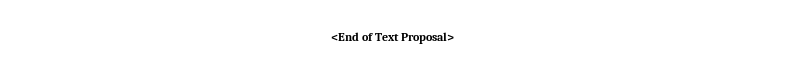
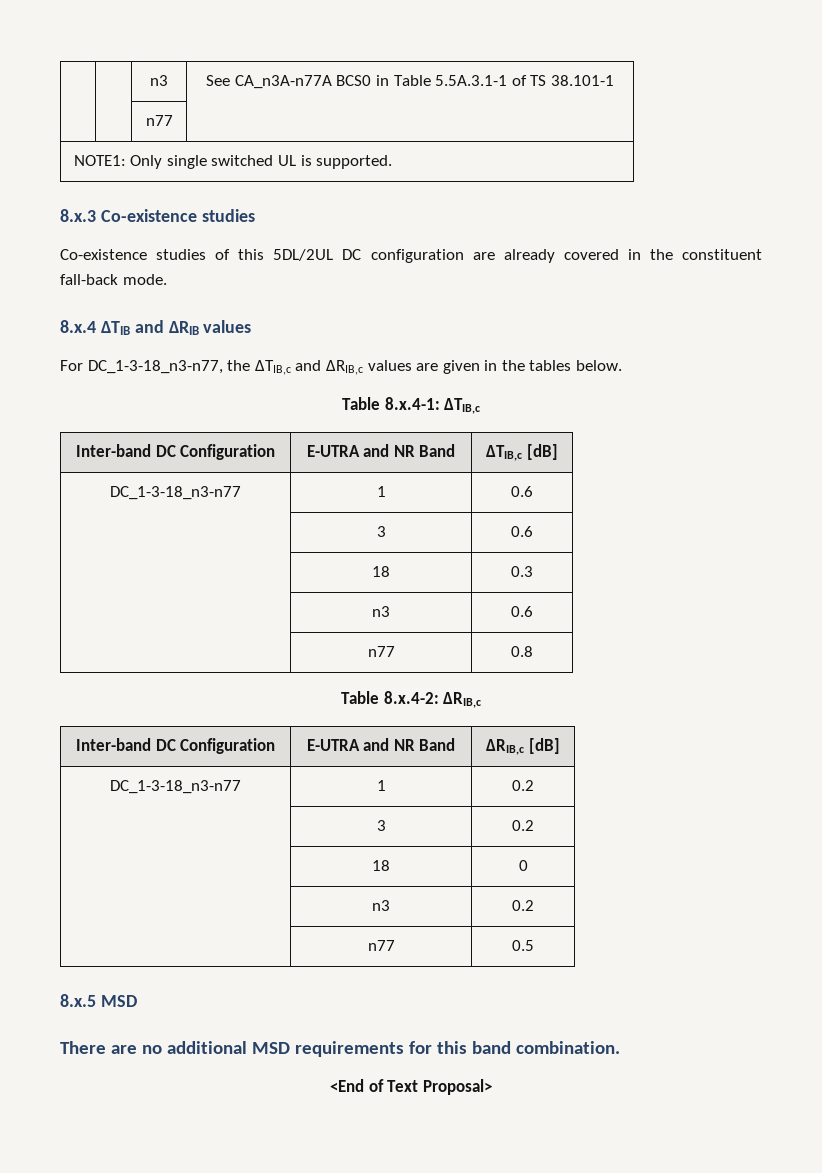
(330, 36) none -> [150,75,168,86] [206,75,614,89] [145,115,173,126] [73,155,393,169] [60,209,255,222] [60,249,762,263] [60,274,167,285] [60,320,252,335] [60,360,623,375] [341,397,481,414] [75,444,276,460] [306,444,456,457] [486,444,558,461] [110,486,241,500] [376,486,386,497] [511,486,533,497] [376,526,386,537] [511,526,533,537] [372,566,390,577] [511,566,533,577] [372,606,390,617] [511,606,533,617] [367,646,395,657] [511,646,533,657] [340,691,482,708] [75,738,276,754] [306,738,456,751] [486,738,560,755] [110,780,241,794] [376,780,386,791] [512,780,534,791] [376,820,386,831] [512,820,534,831] [372,860,390,871] [518,860,528,871] [372,900,390,911] [512,900,534,911] [367,940,395,951] [512,940,534,951] [60,994,137,1007] [60,1041,620,1057] | | n3 | See CA_n3A-n77A BCS0 in Table 5.5A.3.1-1 of TS 38.101-1 // | | n77 | // NOTE1: Only single switched UL is supported. // 8.x.3 Co-existence studies // Co-existence studies of this 5DL/2UL DC configuration are already covered in the constituent fall-back mode. // 8.x.4 ∆TIB and ∆RIB values // For DC_1-3-18_n3-n77, the ΔTIB,c and ΔRIB,c values are given in the tables below. // Table 8.x.4-1: ΔTIB,c // Inter-band DC Configuration | E-UTRA and NR Band | ΔTIB,c [dB] // DC_1-3-18_n3-n77 | 1 | 0.6 // | 3 | 0.6 // | 18 | 0.3 // | n3 | 0.6 // | n77 | 0.8 // Table 8.x.4-2: ΔRIB,c // Inter-band DC Configuration | E-UTRA and NR Band | ΔRIB,c [dB] // DC_1-3-18_n3-n77 | 1 | 0.2 // | 3 | 0.2 // | 18 | 0 // | n3 | 0.2 // | n77 | 0.5 // 8.x.5 MSD // There are no additional MSD requirements for this band combination. //

